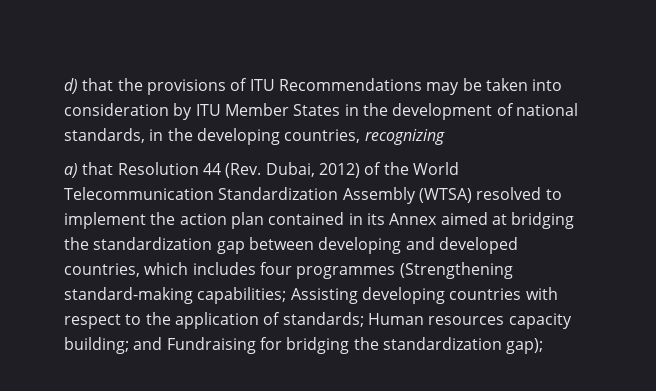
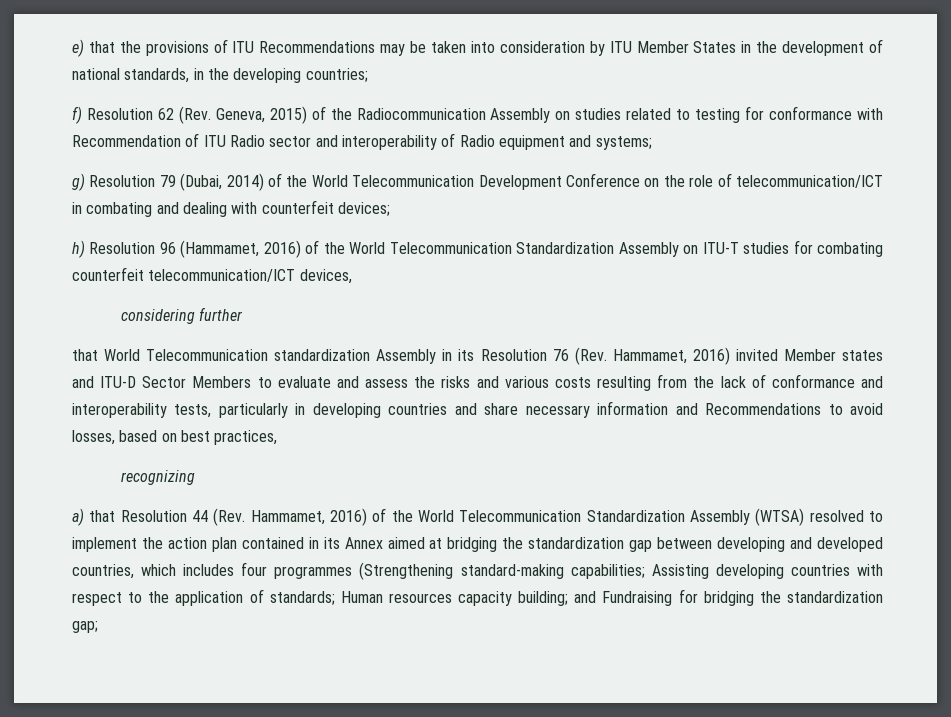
[64,78,78,94] d) -> [72,39,84,57] e)
[284,129,361,143] countries, -> [305,68,368,82] [72,106,884,124] [72,133,652,150] [72,173,883,191] [72,200,390,217] [72,240,884,258] [72,267,352,284] [121,307,244,324] [72,347,883,365] [72,374,883,391] [72,401,883,418] [72,430,278,445] countries; // f) Resolution 62 (Rev. Geneva, 2015) of the Radiocommunication Assembly on studies related to testing for conformance with Recommendation of ITU Radio sector and interoperability of Radio equipment and systems; // g) Resolution 79 (Dubai, 2014) of the World Telecommunication Development Conference on the role of telecommunication/ICT in combating and dealing with counterfeit devices; // h) Resolution 96 (Hammamet, 2016) of the World Telecommunication Standardization Assembly on ITU-T studies for combating counterfeit telecommunication/ICT devices, // considering further // that World Telecommunication standardization Assembly in its Resolution 76 (Rev. Hammamet, 2016) invited Member states and ITU-D Sector Members to evaluate and assess the risks and various costs resulting from the lack of conformance and interoperability tests, particularly in developing countries and share necessary information and Recommendations to avoid losses, based on best practices, //
[265,162,360,178] Dubai, 2012) -> [250,508,367,526] Hammamet, 2016)
[506,338,544,354] gap); -> [72,621,98,633] gap;

